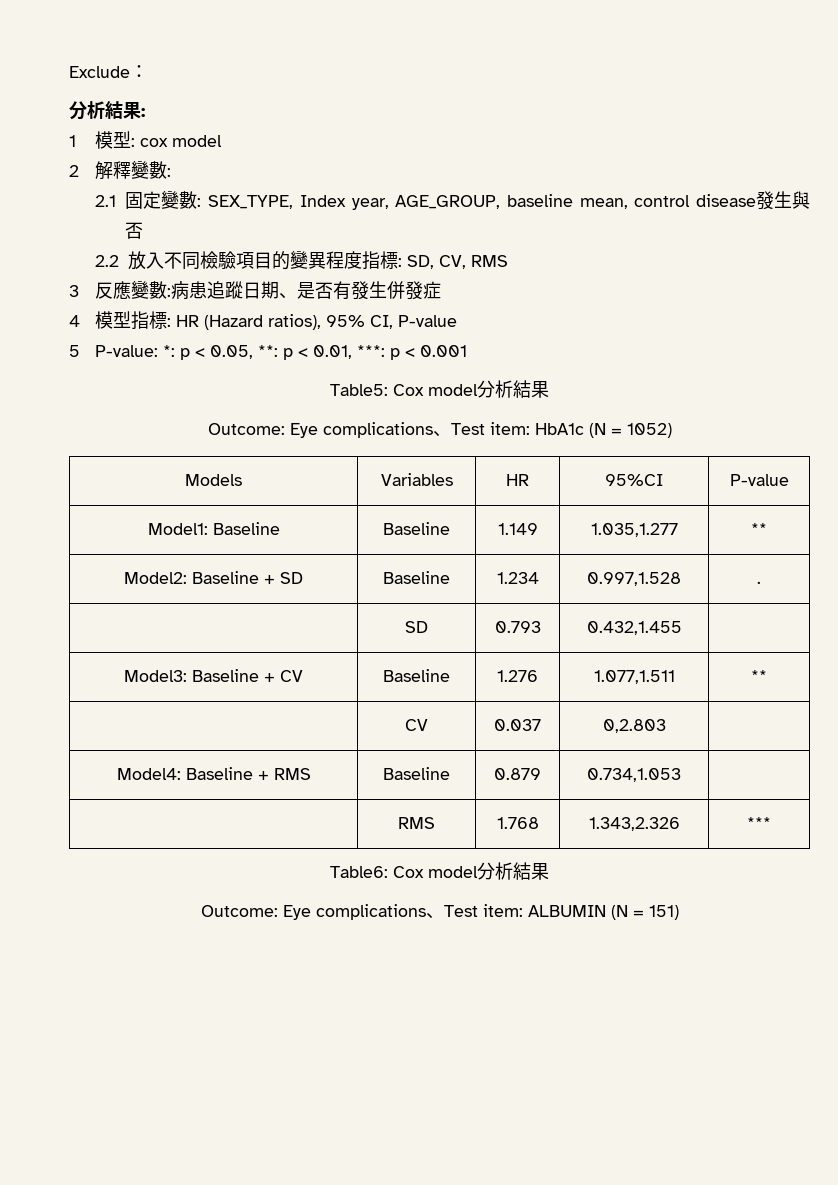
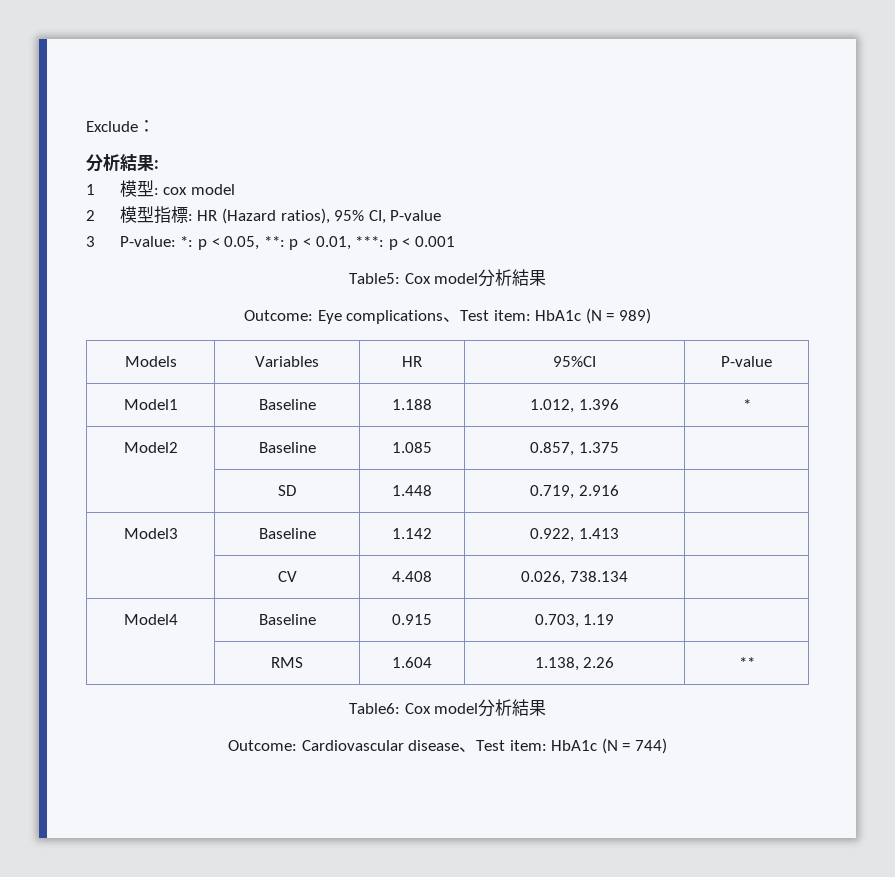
[95,160,172,180] [95,190,810,210] [125,222,144,239] [95,250,509,270] [69,280,442,300] [69,315,80,327] 解釋變數: // 2.1固定變數: SEX_TYPE, Index year, AGE_GROUP, baseline mean, control disease發生與否 // 2.2放入不同檢驗項目的變異程度指標: SD, CV, RMS // 3反應變數:病患追蹤日期、是否有發生併發症 // 4 -> (95, 215) none
[69,345,80,357] 5 -> [86,236,95,247] 3
[626,423,672,438] 1052) -> [619,308,652,324] 989)
[147,522,280,535] [383,522,450,535] [497,523,538,535] [590,523,678,537] [751,523,767,535] [124,571,303,584] [383,571,450,584] [496,572,539,584] [587,572,681,586] [757,581,761,584] [405,621,428,633] [494,621,541,633] [586,621,682,635] [124,669,303,682] [383,669,450,682] [497,670,538,682] [593,670,675,684] [751,670,767,682] [405,719,428,731] [494,719,541,731] [602,719,666,733] [116,767,311,780] [383,767,450,780] [494,768,541,780] [587,768,681,782] [398,817,435,829] [496,817,539,829] [588,817,680,831] [747,817,771,829] Model1: Baseline | Baseline | 1.149 | 1.035,1.277 | ** // Model2: Baseline + SD | Baseline | 1.234 | 0.997,1.528 | . // | SD | 0.793 | 0.432,1.455 | // Model3: Baseline + CV | Baseline | 1.276 | 1.077,1.511 | ** // | CV | 0.037 | 0,2.803 | // Model4: Baseline + RMS | Baseline | 0.879 | 0.734,1.053 | // | RMS | 1.768 | 1.343,2.326 | *** -> [123,399,178,410] [258,399,316,410] [392,399,432,410] [530,399,619,413] [742,399,751,410] [123,442,178,453] [258,442,316,453] [392,442,432,453] [530,442,619,456] [278,485,296,496] [392,485,432,496] [530,485,619,499] [123,528,178,539] [258,528,316,539] [392,528,432,539] [530,528,619,542] [277,571,297,582] [392,571,432,582] [521,571,628,585] [123,614,178,625] [258,614,316,625] [392,614,432,625] [534,614,615,628] [271,657,303,668] [392,657,432,668] [534,657,615,671] [738,657,755,668] Model1 | Baseline | 1.188 | 1.012, 1.396 | * // Model2 | Baseline | 1.085 | 0.857, 1.375 | // | SD | 1.448 | 0.719, 2.916 | // Model3 | Baseline | 1.142 | 0.922, 1.413 | // | CV | 4.408 | 0.026, 738.134 | // Model4 | Baseline | 0.915 | 0.703, 1.19 | // | RMS | 1.604 | 1.138, 2.26 | **
[282,904,679,920] Eye complications、Test item: ALBUMIN (N = 151) -> [301,738,668,754] Cardiovascular disease、Test item: HbA1c (N = 744)

